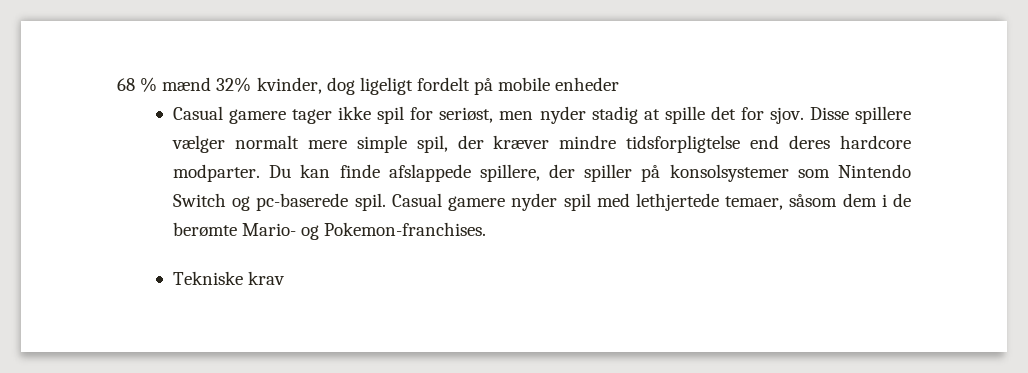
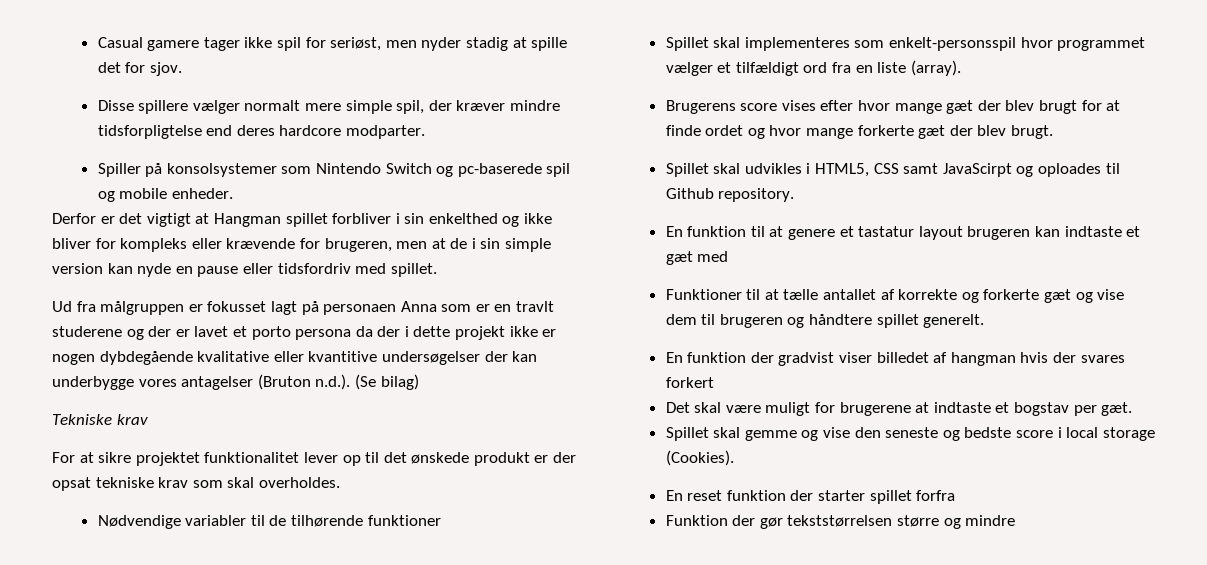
[117,77,620,95] 68 % mænd 32% kvinder, dog ligeligt fordelt på mobile enheder // -> (97, 42) none
(804, 115) none -> (182, 69) //
[269,164,633,182] Du kan finde afslappede spillere, der spiller -> [97,163,141,177] // Spiller
[354,193,911,211] [173,222,487,240] [173,271,286,285] spil. Casual gamere nyder spil med lethjertede temaer, såsom dem i de berømte Mario- og Pokemon-franchises. // Tekniske krav -> [546,163,571,177] [97,188,233,202] [52,213,553,227] [52,238,552,252] [52,263,437,277] [52,301,555,315] [52,326,557,340] [52,351,538,365] [52,374,419,390] [52,414,148,425] [52,452,577,466] [52,477,340,491] [97,515,441,529] [665,37,1146,51] [665,60,961,76] [665,100,1121,114] [665,125,1053,139] [665,163,1120,177] [665,188,795,202] [665,226,1141,240] [665,251,729,265] [665,289,1125,303] [665,314,985,328] [665,352,1125,366] [665,377,714,388] [665,402,1133,416] [665,427,1155,441] [665,450,734,466] [665,490,956,504] [665,515,1016,529] spil og mobile enheder. // Derfor er det vigtigt at Hangman spillet forbliver i sin enkelthed og ikke bliver for kompleks eller krævende for brugeren, men at de i sin simple version kan nyde en pause eller tidsfordriv med spillet. // Ud fra målgruppen er fokusset lagt på personaen Anna som er en travlt studerene og der er lavet et porto persona da der i dette projekt ikke er nogen dybdegående kvalitative eller kvantitive undersøgelser der kan underbygge vores antagelser (Bruton n.d.). (Se bilag) // Tekniske krav // For at sikre projektet funktionalitet lever op til det ønskede produkt er der opsat tekniske krav som skal overholdes. // Nødvendige variabler til de tilhørende funktioner // Spillet skal implementeres som enkelt-personsspil hvor programmet vælger et tilfældigt ord fra en liste (array). // Brugerens score vises efter hvor mange gæt der blev brugt for at finde ordet og hvor mange forkerte gæt der blev brugt. // Spillet skal udvikles i HTML5, CSS samt JavaScirpt og oploades til Github repository. // En funktion til at genere et tastatur layout brugeren kan indtaste et gæt med // Funktioner til at tælle antallet af korrekte og forkerte gæt og vise dem til brugeren og håndtere spillet generelt. // En funktion der gradvist viser billedet af hangman hvis der svares forkert // Det skal være muligt for brugerene at indtaste et bogstav per gæt. // Spillet skal gemme og vise den seneste og bedste score i local storage (Cookies). // En reset funktion der starter spillet forfra // Funktion der gør tekststørrelsen større og mindre

